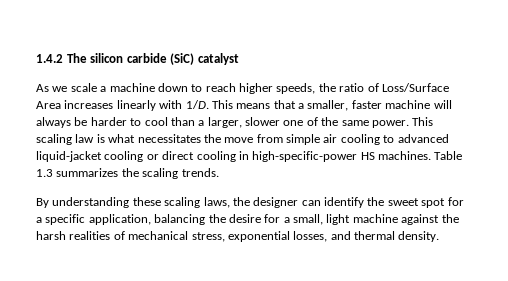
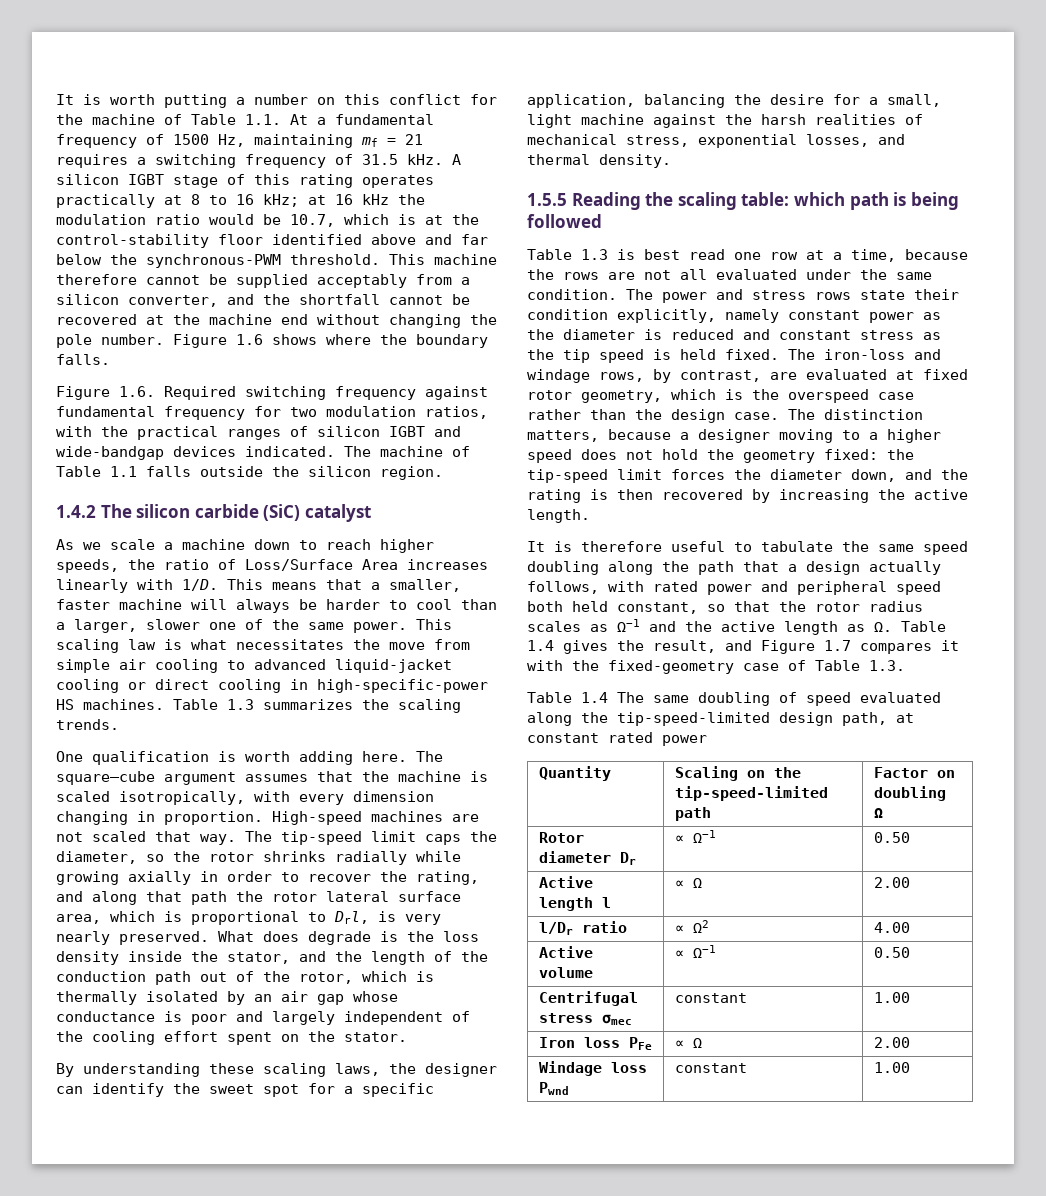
(36, 58) none -> [56,94,497,108] [56,114,434,125] [56,134,423,148] [56,154,461,168] [56,174,434,188] [56,194,425,208] [56,214,479,227] [56,234,488,248] [56,254,497,268] [56,274,470,288] [56,294,470,307] [56,314,497,328] [56,334,488,348] [56,354,110,365] [56,386,488,400] [56,406,488,420] [56,426,461,440] [56,446,470,460] [56,466,443,480] It is worth putting a number on this conflict for the machine of Table 1.1. At a fundamental frequency of 1500 Hz, maintaining mf = 21 requires a switching frequency of 31.5 kHz. A silicon IGBT stage of this rating operates practically at 8 to 16 kHz; at 16 kHz the modulation ratio would be 10.7, which is at the control-stability floor identified above and far below the synchronous-PWM threshold. This machine therefore cannot be supplied acceptably from a silicon converter, and the shortfall cannot be recovered at the machine end without changing the pole number. Figure 1.6 shows where the boundary falls. // Figure 1.6. Required switching frequency against fundamental frequency for two modulation ratios, with the practical ranges of silicon IGBT and wide-bandgap devices indicated. The machine of Table 1.1 falls outside the silicon region. //
(219, 172) none -> [56,751,443,765] [56,771,488,785] [56,791,434,805] [56,811,479,825] [56,831,497,845] [56,851,461,865] [56,871,479,885] [56,891,461,905] [56,911,441,925] [56,931,479,945] [56,951,488,965] [56,971,434,985] [56,991,398,1005] [56,1011,470,1025] [56,1031,407,1045] // One qualification is worth adding here. The square–cube argument assumes that the machine is scaled isotropically, with every dimension changing in proportion. High-speed machines are not scaled that way. The tip-speed limit caps the diameter, so the rotor shrinks radially while growing axially in order to recover the rating, and along that path the rotor lateral surface area, which is proportional to Drl, is very nearly preserved. What does degrade is the loss density inside the stator, and the length of the conduction path out of the rotor, which is thermally isolated by an air gap whose conductance is poor and largely independent of the cooling effort spent on the stator.
(440, 236) none -> [527,192,959,210] [527,214,602,228] [527,249,968,262] [527,269,932,280] [527,289,959,303] [527,309,941,323] [527,329,941,340] [527,349,941,363] [527,369,968,383] [527,389,914,403] [527,409,923,423] [527,429,941,443] [527,449,914,463] [527,469,968,483] [527,489,968,503] [527,509,590,523] [527,541,968,555] [527,561,941,575] [527,581,941,595] [527,601,923,614] [527,619,946,635] [527,640,959,654] [527,660,905,674] [527,692,941,706] [527,712,914,726] [527,732,707,746] [538,766,611,781] [674,766,801,781] [674,786,828,801] [674,807,711,821] [873,767,955,778] [873,786,946,801] [873,808,883,818] [538,832,584,843] [538,851,636,865] [674,830,716,843] [873,832,910,843] [538,876,593,888] [538,897,611,911] [674,878,702,888] [873,877,910,888] [538,921,627,935] [674,920,709,933] [873,922,910,933] [538,946,593,958] [538,967,593,978] [674,945,716,958] [873,947,910,958] [538,991,638,1006] [538,1013,632,1025] [674,993,747,1003] [873,992,910,1003] [538,1037,652,1050] [674,1038,702,1048] [873,1037,910,1048] [538,1061,647,1076] [538,1082,569,1095] [674,1063,747,1073] [873,1062,910,1073] // 1.5.5 Reading the scaling table: which path is being followed // Table 1.3 is best read one row at a time, because the rows are not all evaluated under the same condition. The power and stress rows state their condition explicitly, namely constant power as the diameter is reduced and constant stress as the tip speed is held fixed. The iron-loss and windage rows, by contrast, are evaluated at fixed rotor geometry, which is the overspeed case rather than the design case. The distinction matters, because a designer moving to a higher speed does not hold the geometry fixed: the tip-speed limit forces the diameter down, and the rating is then recovered by increasing the active length. // It is therefore useful to tabulate the same speed doubling along the path that a design actually follows, with rated power and peripheral speed both held constant, so that the rotor radius scales as Ω−1 and the active length as Ω. Table 1.4 gives the result, and Figure 1.7 compares it with the fixed-geometry case of Table 1.3. // Table 1.4 The same doubling of speed evaluated along the tip-speed-limited design path, at constant rated power // Quantity | Scaling on the tip-speed-limited path | Factor on doubling Ω // Rotor diameter Dr | ∝ Ω−1 | 0.50 // Active length l | ∝ Ω | 2.00 // l/Dr ratio | ∝ Ω2 | 4.00 // Active volume | ∝ Ω−1 | 0.50 // Centrifugal stress σmec | constant | 1.00 // Iron loss PFe | ∝ Ω | 2.00 // Windage loss Pwnd | constant | 1.00

